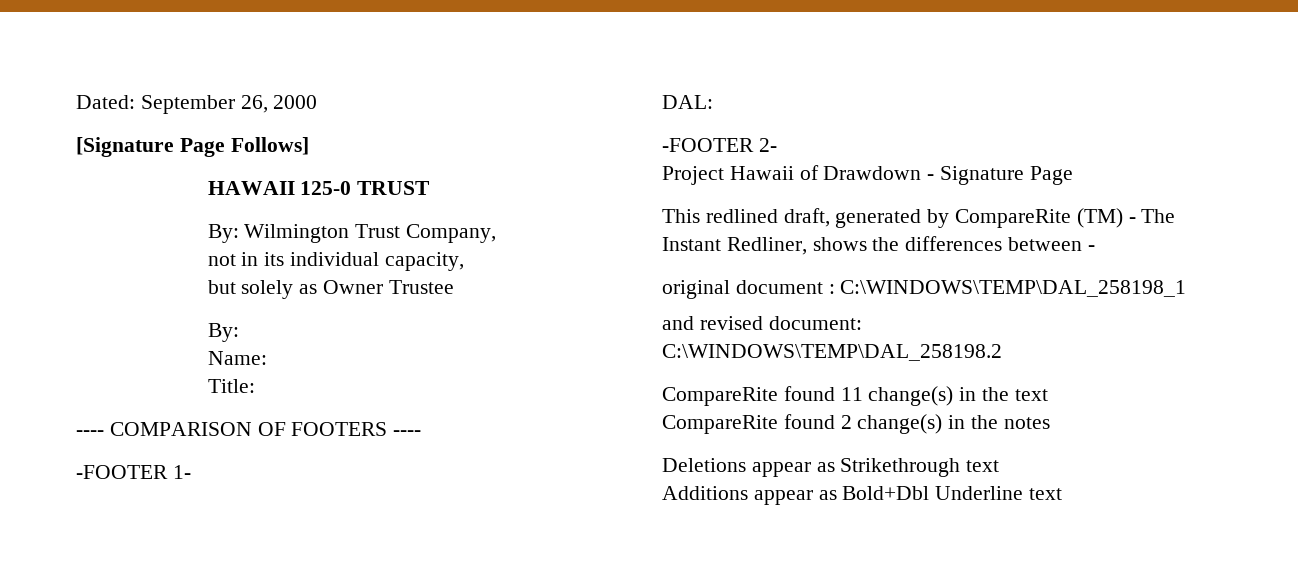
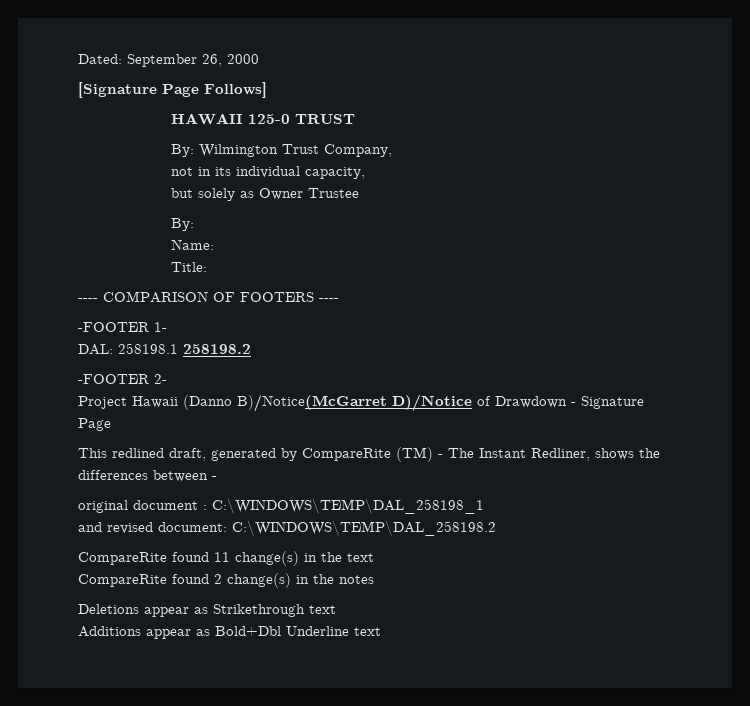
(713, 102) none -> [118,343,251,354] 258198.1 258198.2
(794, 173) none -> [183,394,472,412] (Danno B)/Notice(McGarret D)/Notice

